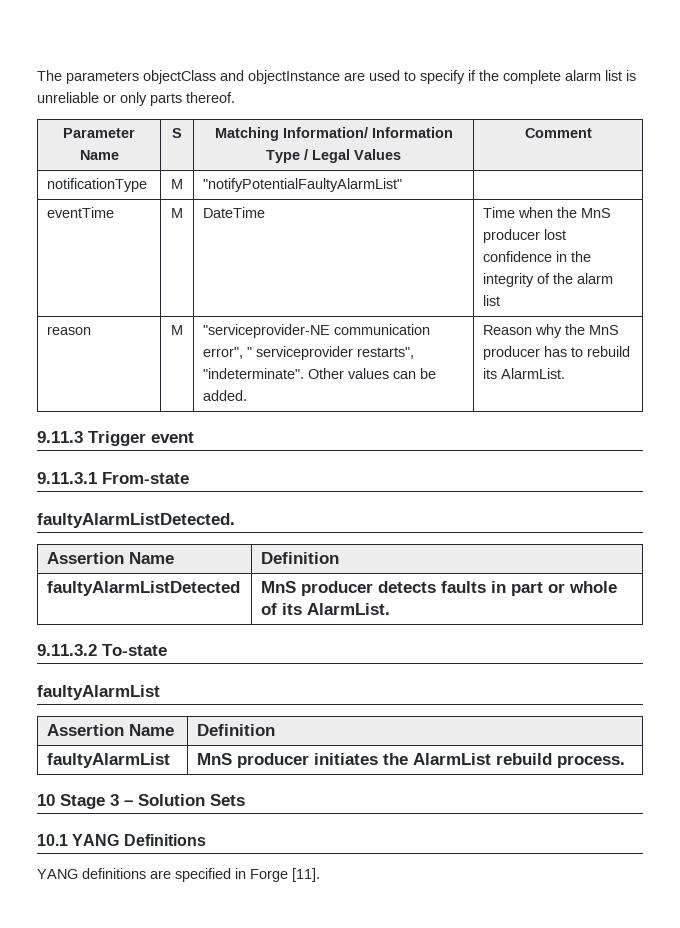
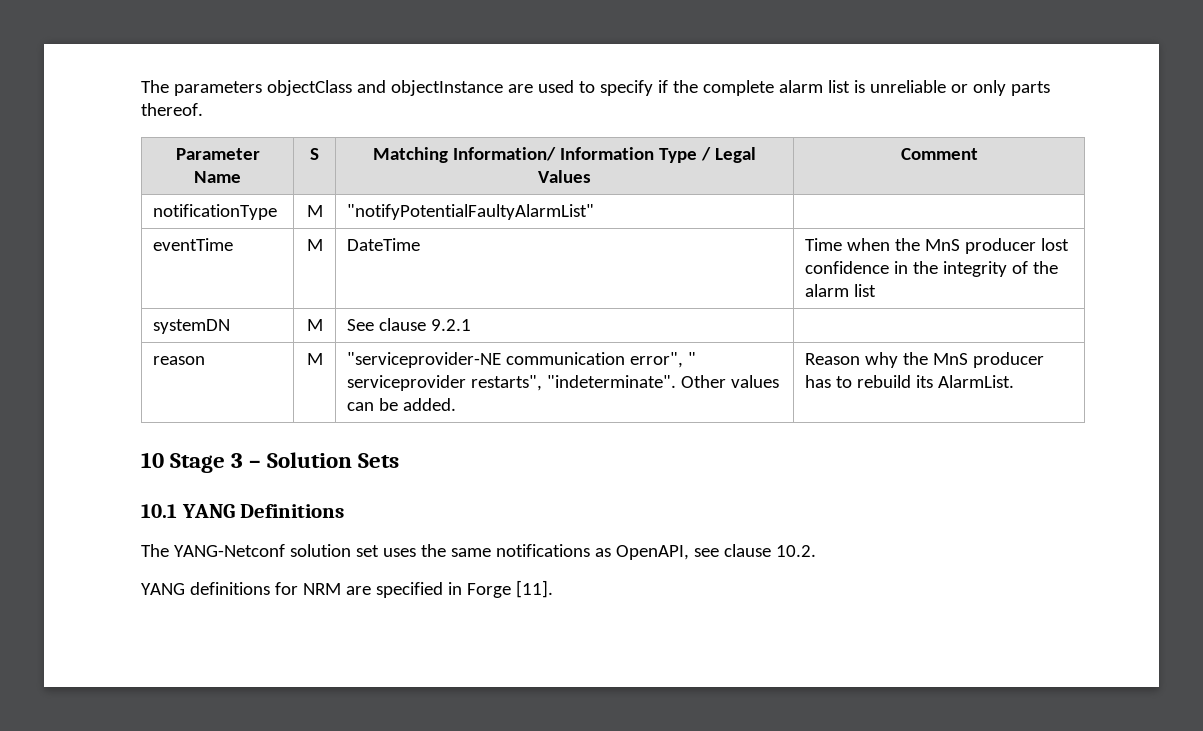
(501, 300) none -> [153,319,231,334] [306,319,323,331] [347,318,472,331] // systemDN | M | See clause 9.2.1 |
[37,431,194,446] [37,472,189,484] [37,513,235,528] [47,552,175,564] [261,552,340,564] [47,581,241,596] [261,581,618,596] [261,603,391,615] [37,644,167,656] [37,685,160,700] [47,724,175,736] [197,724,276,736] [47,753,171,768] [197,753,626,768] // 9.11.3 Trigger event // 9.11.3.1 From-state // faultyAlarmListDetected. // Assertion Name | Definition // faultyAlarmListDetected | MnS producer detects faults in part or whole of its AlarmList. // 9.11.3.2 To-state // faultyAlarmList // Assertion Name | Definition // faultyAlarmList | MnS producer initiates the AlarmList rebuild process. -> (1015, 381) none
(206, 840) none -> [141,544,816,560] // The YANG-Netconf solution set uses the same notifications as OpenAPI, see clause 10.2.
(146, 873) none -> [274,582,341,595] for NRM

